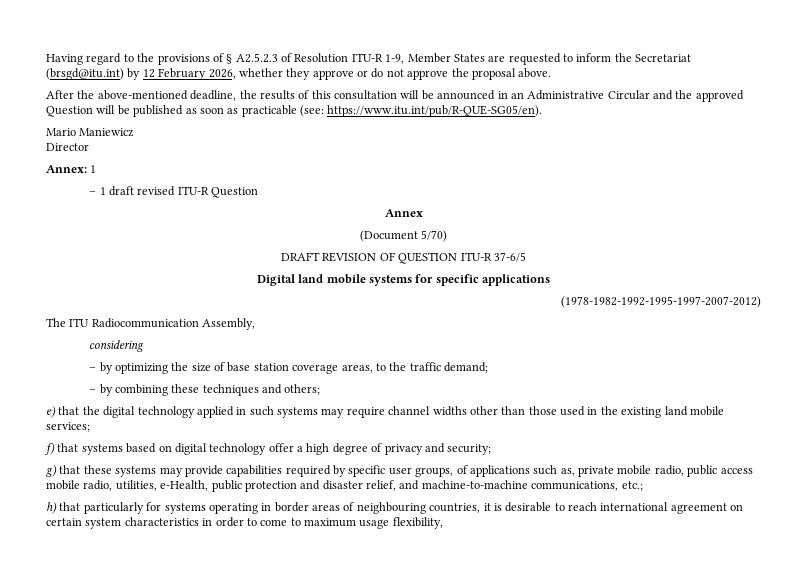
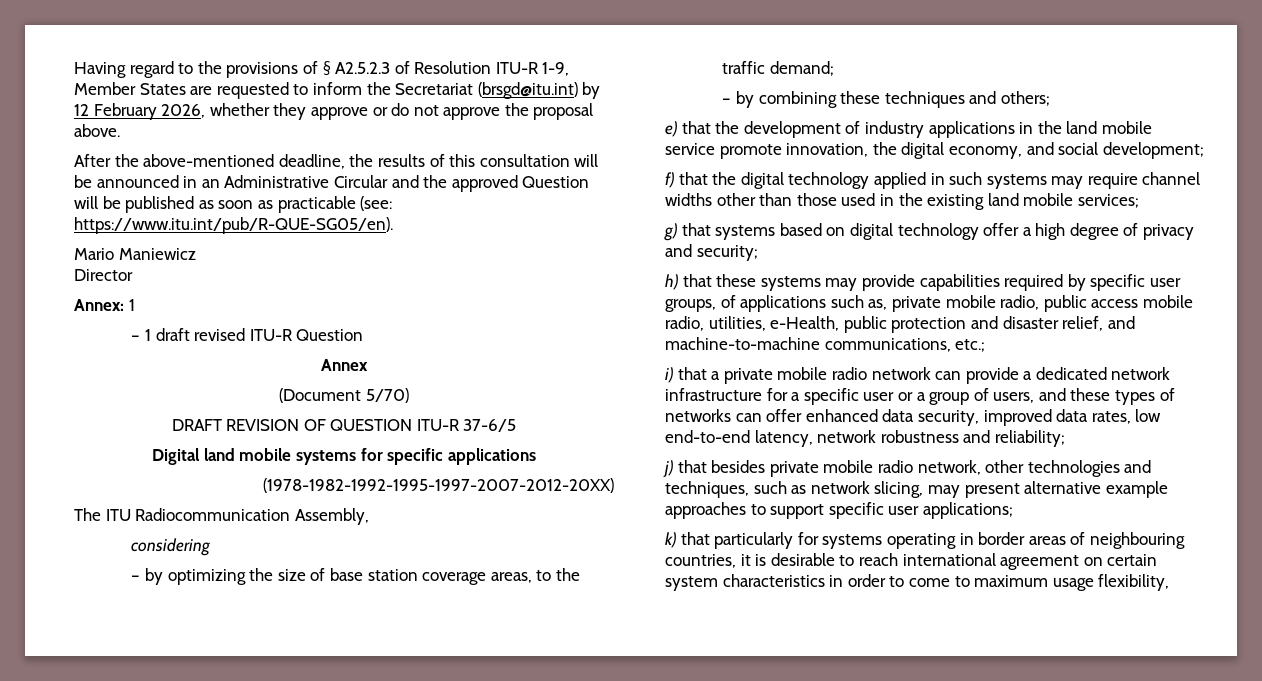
[561,296,761,308] (1978-1982-1992-1995-1997-2007-2012) -> [263,478,614,493] (1978-1982-1992-1995-1997-2007-2012-20XX)
(100, 410) none -> [743,121,1152,138] [665,142,1204,159] [665,172,737,188] development of industry applications in the land mobile service promote innovation, the digital economy, and social development; // f) that the
[45,443,55,455] f) -> [664,223,677,241] g)
[46,465,57,477] g) -> [665,274,678,290] h)
[46,502,57,514] h) -> [665,367,1171,384] [665,388,1175,405] [665,409,1162,426] [665,430,1065,447] [663,460,1152,478] [665,481,1168,498] [665,502,1013,519] [665,532,676,548] i) that a private mobile radio network can provide a dedicated network infrastructure for a specific user or a group of users, and these types of networks can offer enhanced data security, improved data rates, low end-to-end latency, network robustness and reliability; // j) that besides private mobile radio network, other technologies and techniques, such as network slicing, may present alternative example approaches to support specific user applications; // k)

